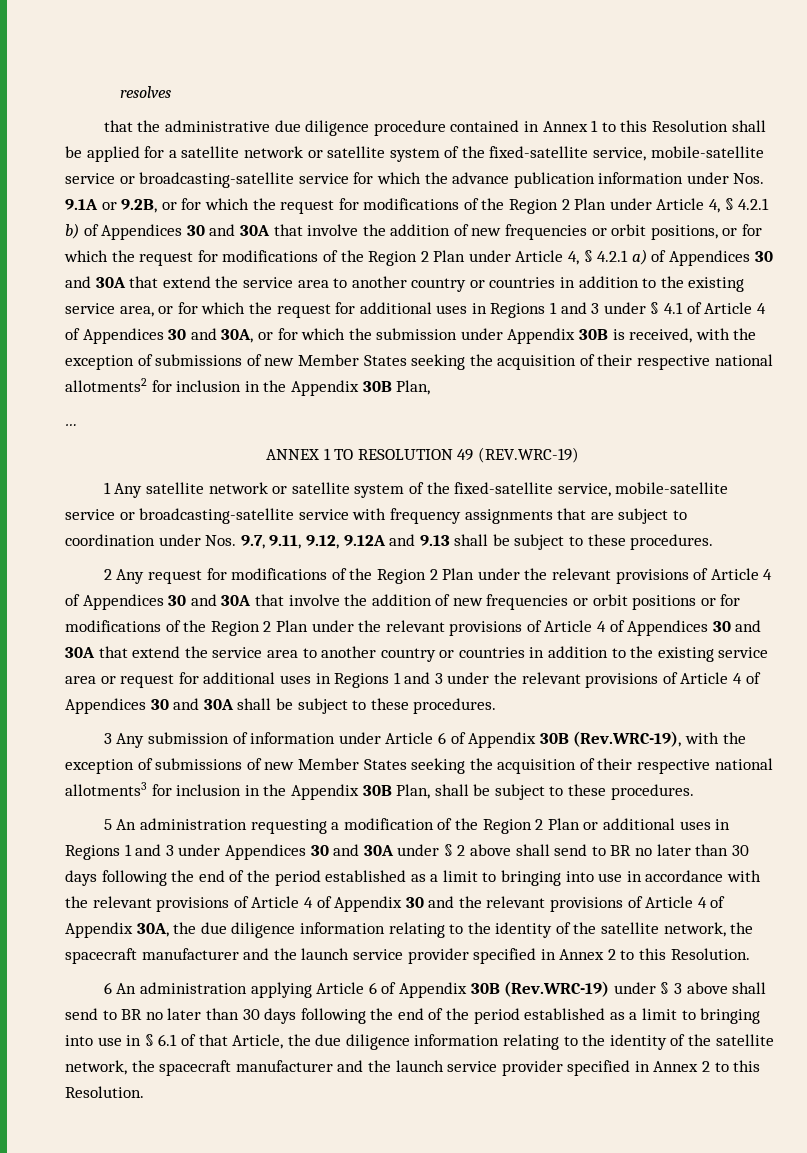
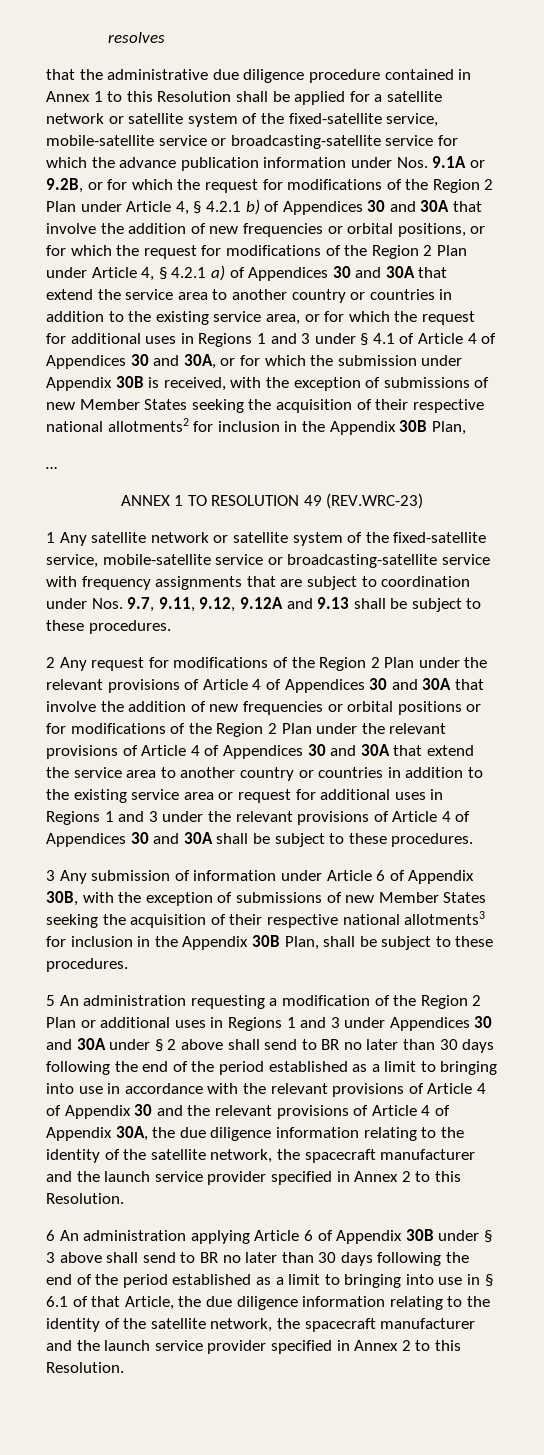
[611,224,647,236] orbit -> [347,223,394,234] orbital
[477,447,579,463] (REV.WRC-19) -> [326,493,424,509] (REV.WRC-23)
[592,594,628,606] orbit -> [347,701,394,712] orbital
[539,731,682,747] 30B (Rev.WRC-19), -> [46,891,78,906] 30B,
[504,981,610,997] (Rev.WRC-19) -> (434, 1235) none

